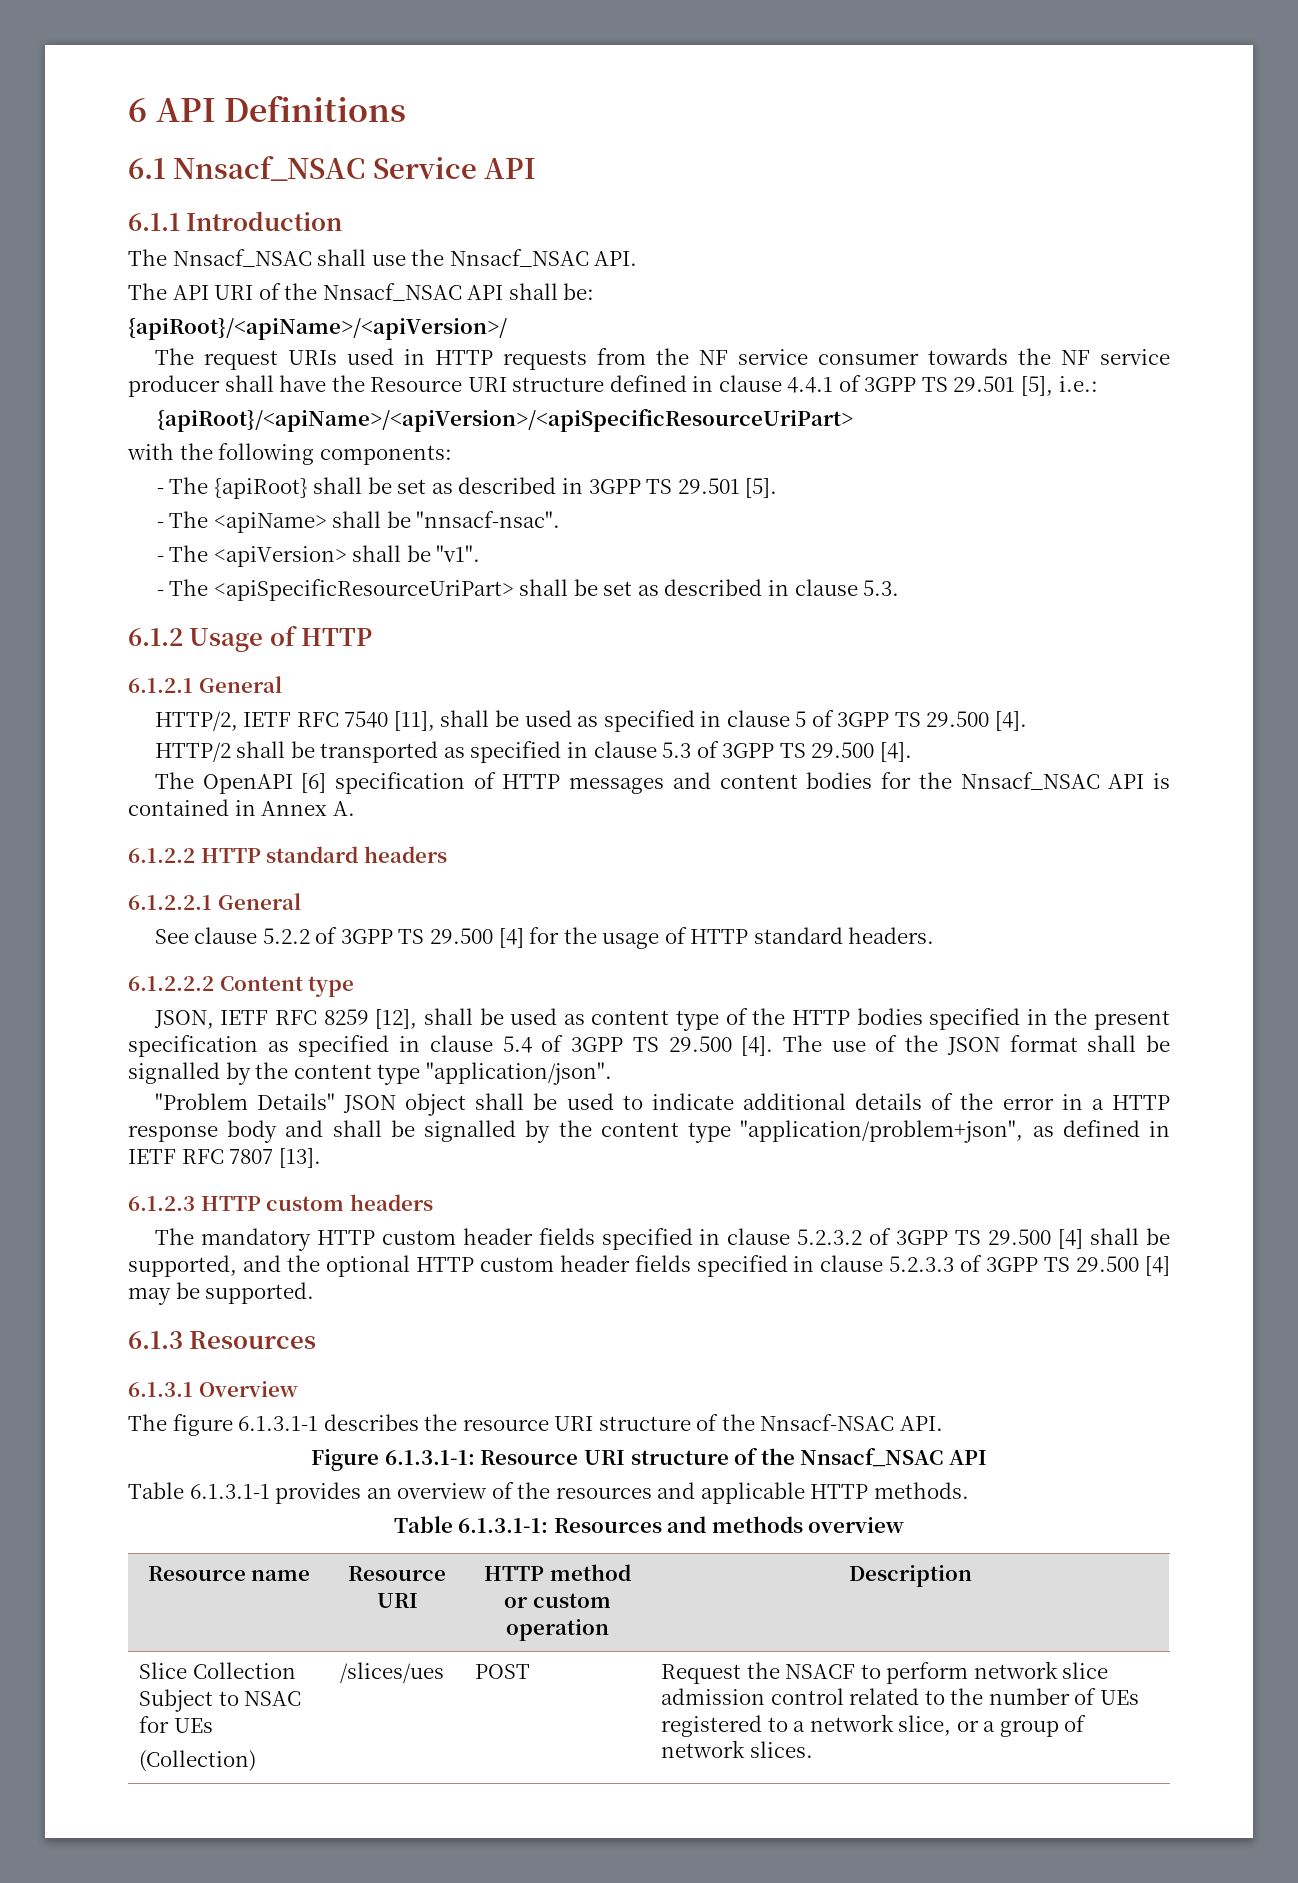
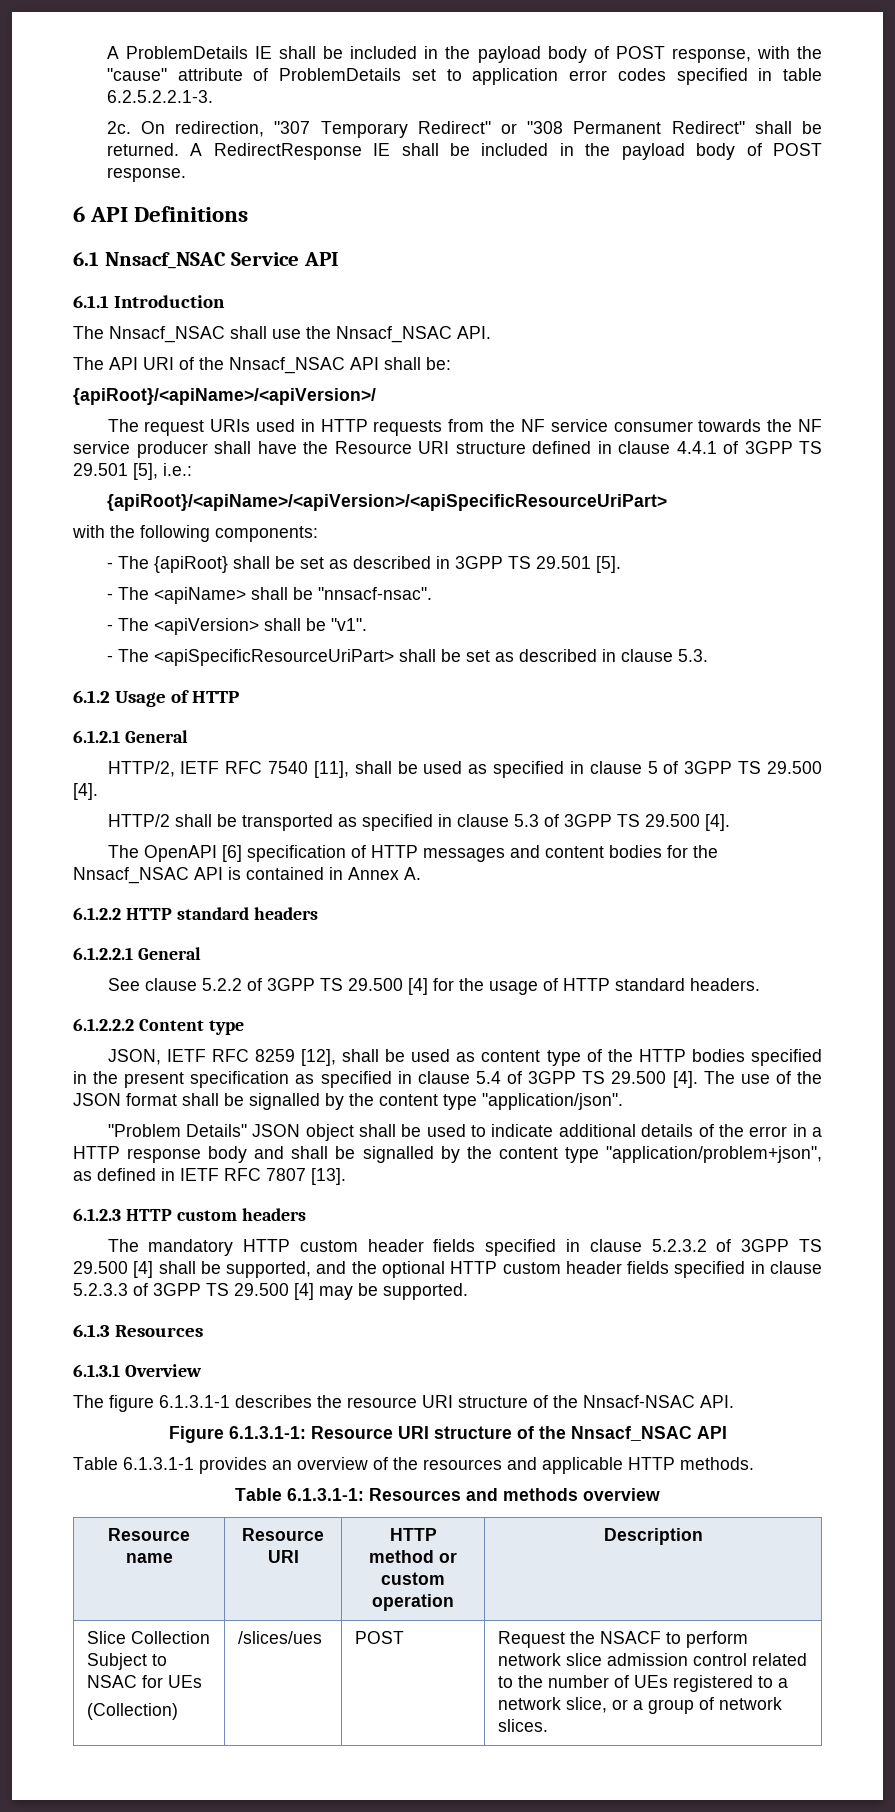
(128, 110) none -> [106,46,822,63] [106,68,822,85] [106,90,213,103] [106,121,823,138] [106,143,823,160] [106,167,186,182] A ProblemDetails IE shall be included in the payload body of POST response, with the "cause" attribute of ProblemDetails set to application error codes specified in table 6.2.5.2.2.1-3. // 2c. On redirection, "307 Temporary Redirect" or "308 Permanent Redirect" shall be returned. A RedirectResponse IE shall be included in the payload body of POST response. //

